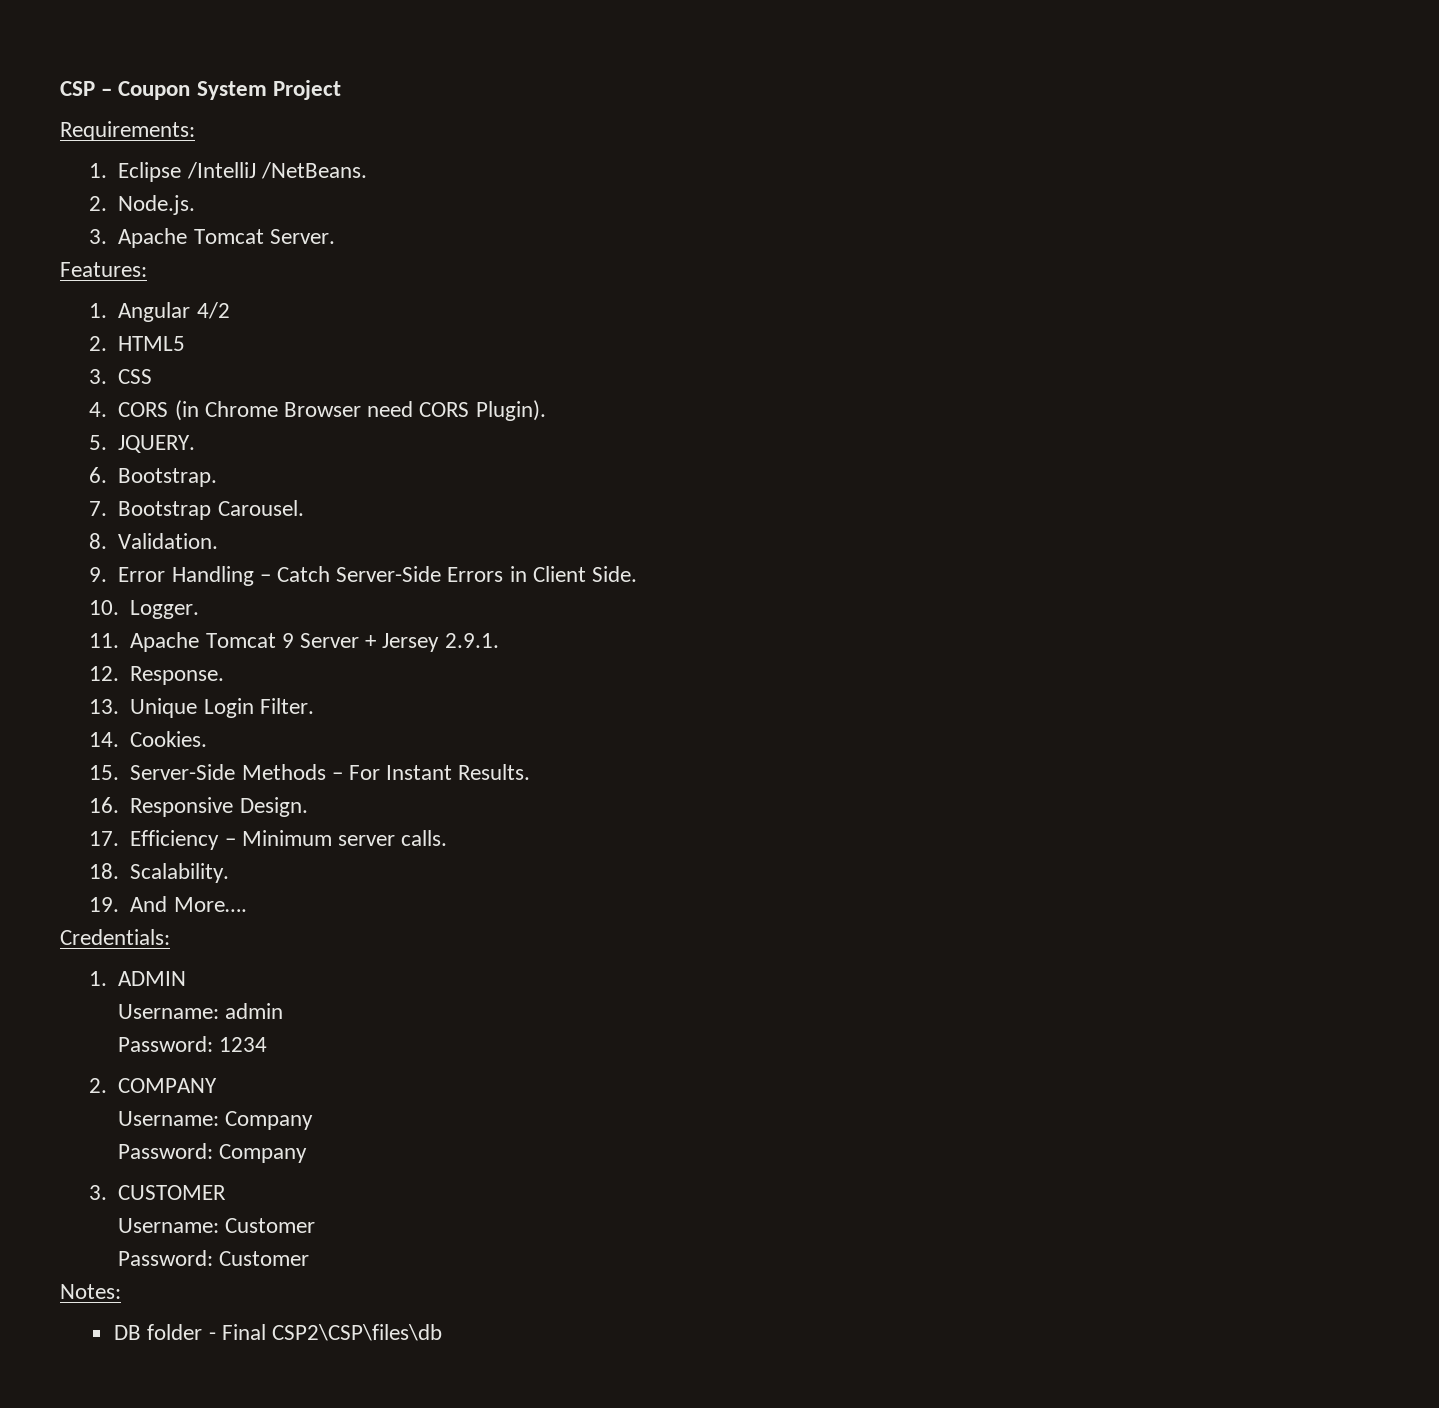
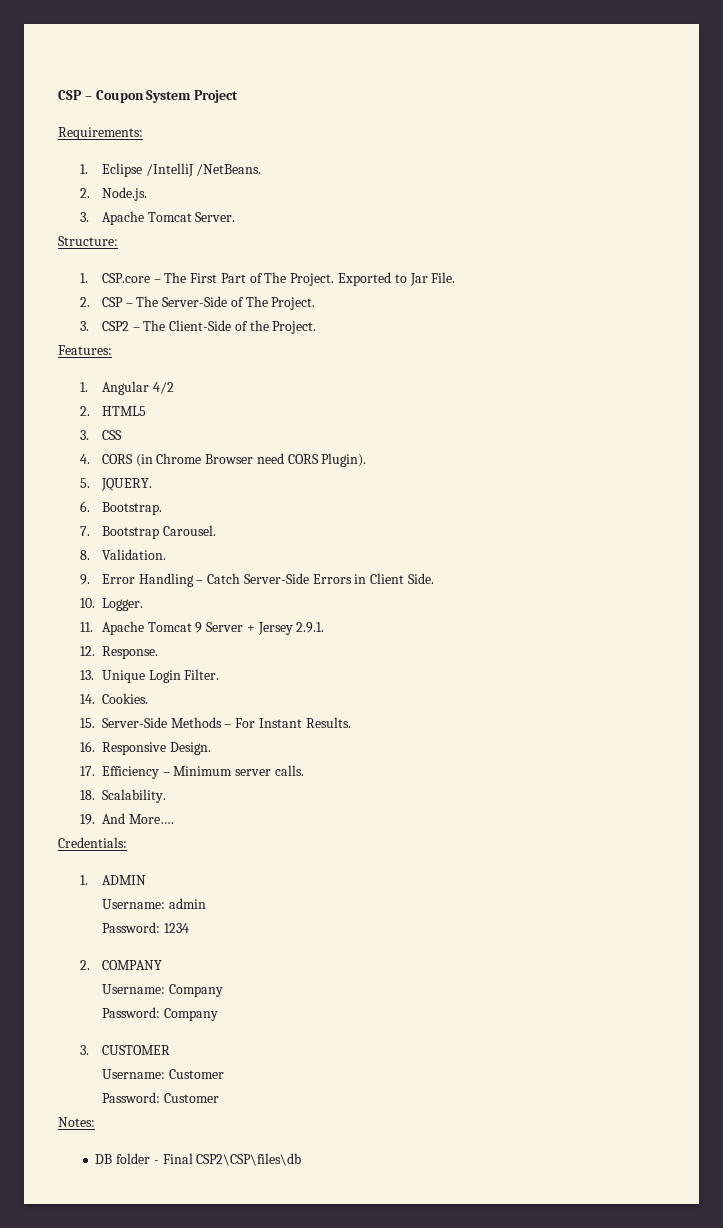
(335, 236) none -> [58,236,118,246] [79,272,456,286] [79,296,316,310] [79,320,317,334] // Structure: // 1. CSP.core – The First Part of The Project. Exported to Jar File. // 2. CSP – The Server-Side of The Project. // 3. CSP2 – The Client-Side of the Project.

